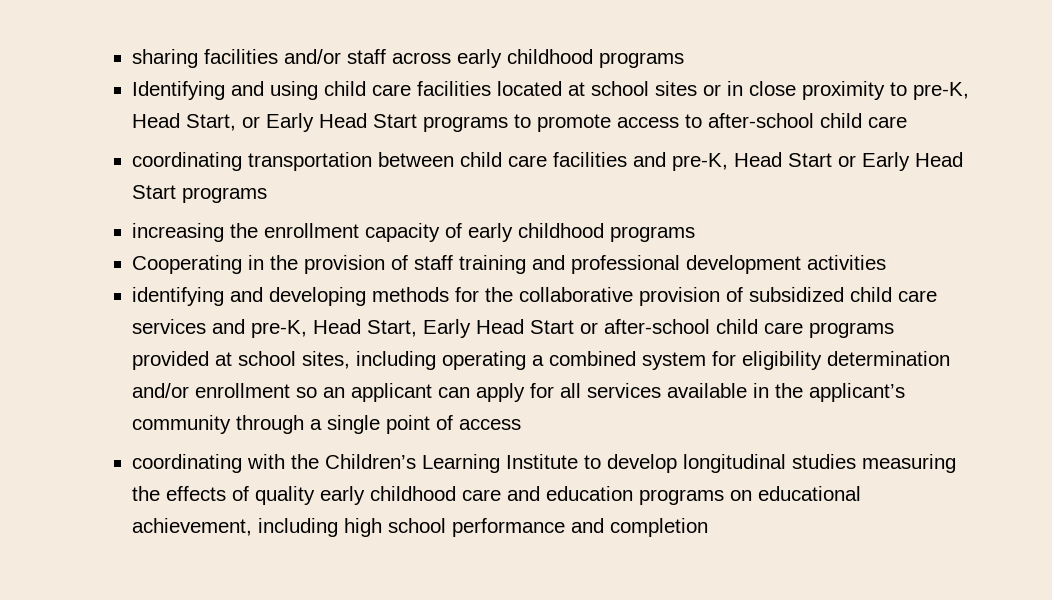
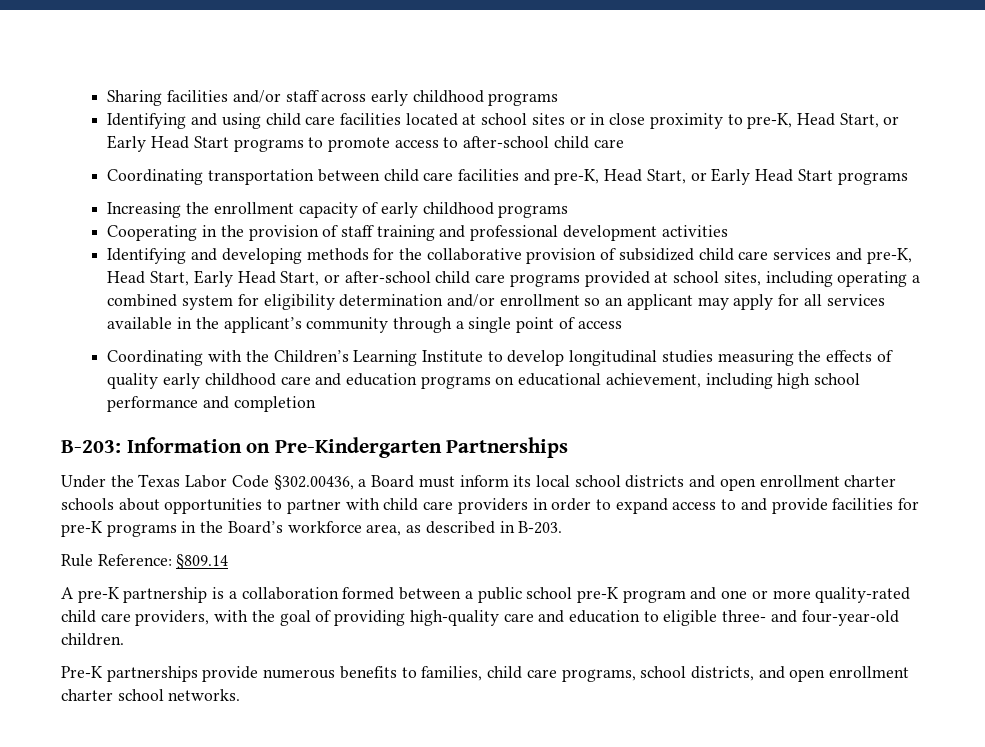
[132,49,199,68] sharing -> [107,90,163,106] Sharing
[132,152,243,171] coordinating -> [107,169,204,185] Coordinating
[788,153,833,167] Start -> [646,169,686,184] Start,
[132,223,225,242] increasing -> [107,202,182,218] Increasing
[132,287,225,306] identifying -> [107,248,187,264] Identifying
[530,320,575,334] Start -> [280,271,320,286] Start,
[438,387,471,398] can -> [697,297,729,310] may
[132,454,243,473] coordinating -> [107,350,204,366] Coordinating
(709, 527) none -> [61,437,569,458] [61,474,897,491] [61,498,920,514] [61,521,563,537] [61,554,229,569] [61,587,911,603] [61,610,899,626] [61,633,124,646] [61,666,910,682] [61,689,241,701] // B-203: Information on Pre-Kindergarten Partnerships // Under the Texas Labor Code §302.00436, a Board must inform its local school districts and open enrollment charter schools about opportunities to partner with child care providers in order to expand access to and provide facilities for pre-K programs in the Board’s workforce area, as described in B-203. // Rule Reference: §809.14 // A pre-K partnership is a collaboration formed between a public school pre-K program and one or more quality-rated child care providers, with the goal of providing high-quality care and education to eligible three- and four-year-old children. // Pre-K partnerships provide numerous benefits to families, child care programs, school districts, and open enrollment charter school networks.

